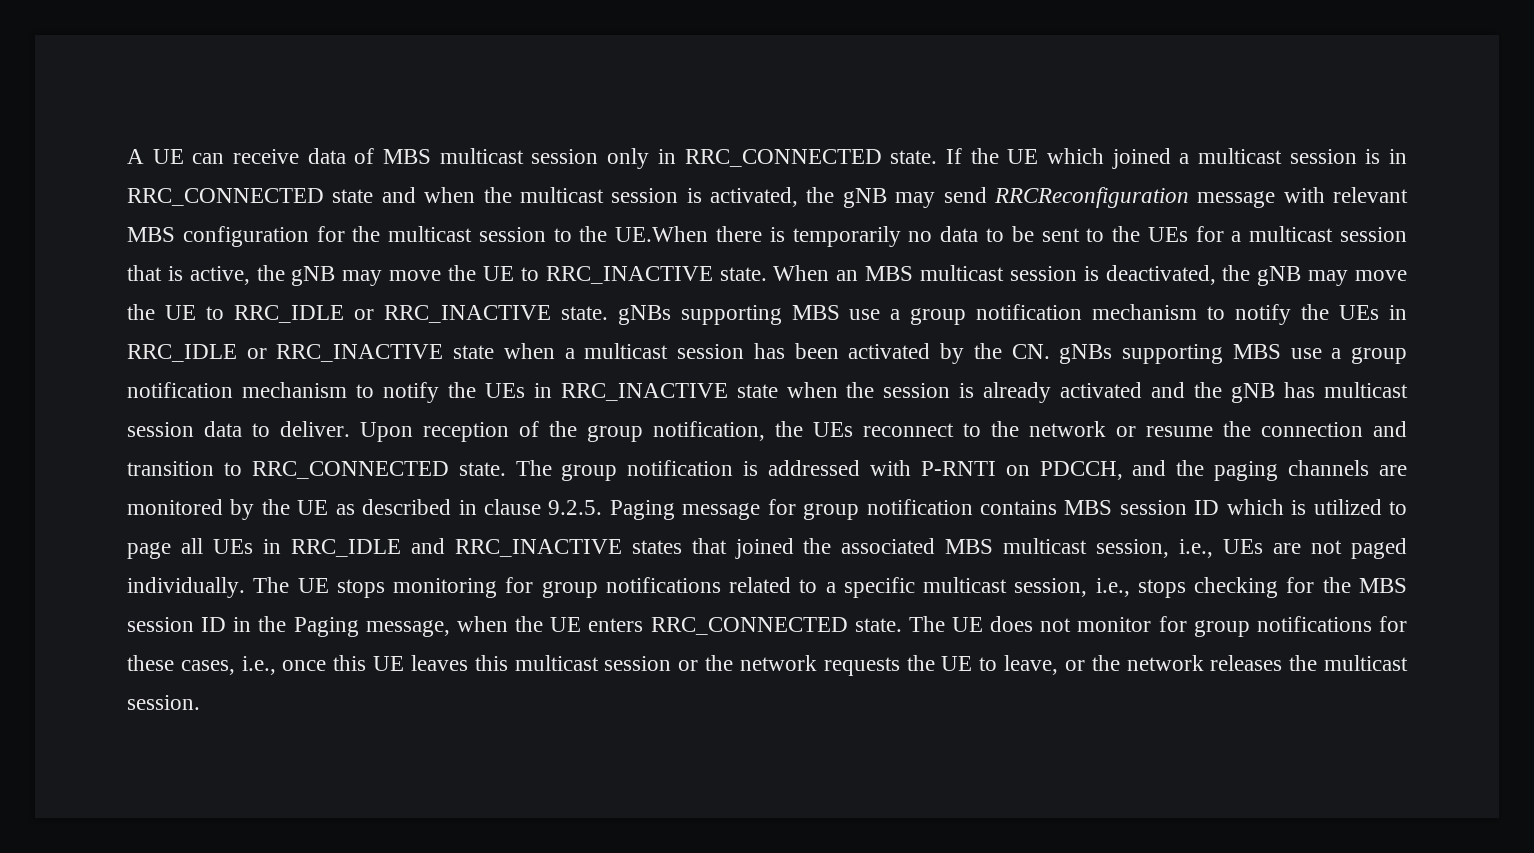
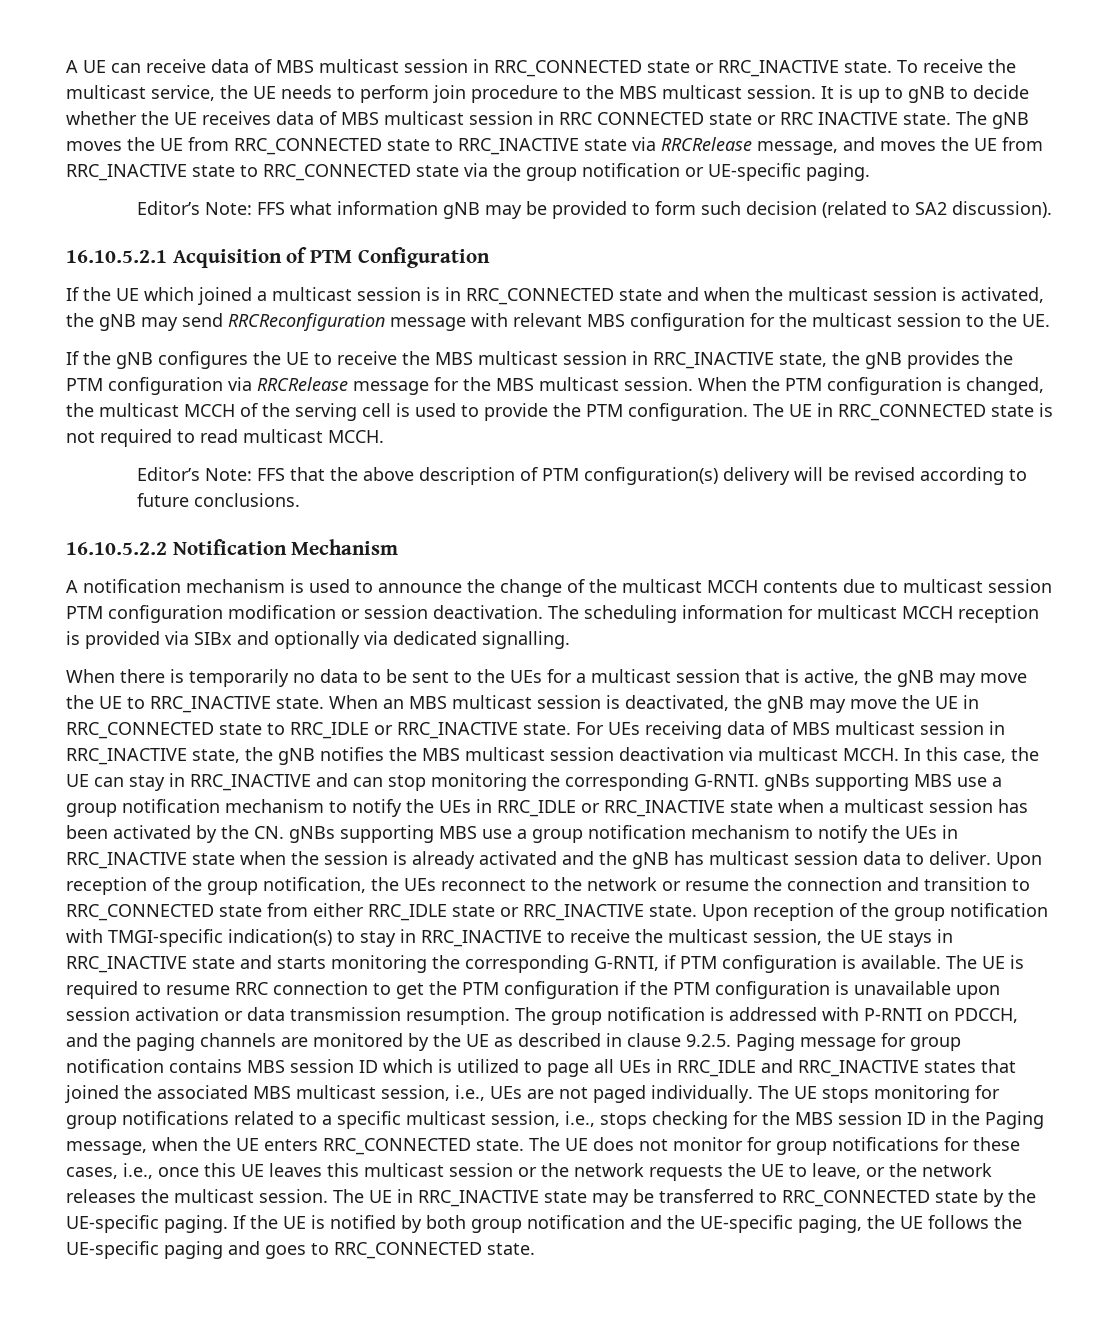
[607,148,938,169] only in RRC_CONNECTED state. -> [473,59,1016,77] [66,85,1029,103] [66,111,1029,129] [66,137,1043,155] [66,163,870,181] [136,201,1052,219] [66,247,490,268] in RRC_CONNECTED state or RRC_INACTIVE state. To receive the multicast service, the UE needs to perform join procedure to the MBS multicast session. It is up to gNB to decide whether the UE receives data of MBS multicast session in RRC CONNECTED state or RRC INACTIVE state. The gNB moves the UE from RRC_CONNECTED state to RRC_INACTIVE state via RRCRelease message, and moves the UE from RRC_INACTIVE state to RRC_CONNECTED state via the group notification or UE-specific paging. // Editor’s Note: FFS what information gNB may be provided to form such decision (related to SA2 discussion). // 16.10.5.2.1 Acquisition of PTM Configuration //
[615,226,709,242] UE.When -> [1022,314,1050,327] [66,351,1013,369] [66,377,1044,395] [66,403,1053,421] [66,429,384,447] [136,467,1027,485] [136,493,300,507] [66,539,399,555] [66,579,1052,597] [66,605,1039,623] [66,631,570,649] [66,669,115,683] UE. // If the gNB configures the UE to receive the MBS multicast session in RRC_INACTIVE state, the gNB provides the PTM configuration via RRCRelease message for the MBS multicast session. When the PTM configuration is changed, the multicast MCCH of the serving cell is used to provide the PTM configuration. The UE in RRC_CONNECTED state is not required to read multicast MCCH. // Editor’s Note: FFS that the above description of PTM configuration(s) delivery will be revised according to future conclusions. // 16.10.5.2.2 Notification Mechanism // A notification mechanism is used to announce the change of the multicast MCCH contents due to multicast session PTM configuration modification or session deactivation. The scheduling information for multicast MCCH reception is provided via SIBx and optionally via dedicated signalling. // When
(196, 312) none -> [963,695,979,709] [66,722,262,739] in RRC_CONNECTED state
(608, 313) none -> [576,721,1005,739] [66,747,1039,765] [66,773,759,791] For UEs receiving data of MBS multicast session in RRC_INACTIVE state, the gNB notifies the MBS multicast session deactivation via multicast MCCH. In this case, the UE can stay in RRC_INACTIVE and can stop monitoring the corresponding G-RNTI.
[458,462,506,476] state. -> [219,903,1048,921] [66,929,953,947] [66,955,1024,973] [66,981,1000,999] [66,1007,510,1025] state from either RRC_IDLE state or RRC_INACTIVE state. Upon reception of the group notification with TMGI-specific indication(s) to stay in RRC_INACTIVE to receive the multicast session, the UE stays in RRC_INACTIVE state and starts monitoring the corresponding G-RNTI, if PTM configuration is available. The UE is required to resume RRC connection to get the PTM configuration if the PTM configuration is unavailable upon session activation or data transmission resumption.
(200, 702) none -> [333,1189,1036,1207] [66,1215,1022,1233] [66,1241,535,1259] The UE in RRC_INACTIVE state may be transferred to RRC_CONNECTED state by the UE-specific paging. If the UE is notified by both group notification and the UE-specific paging, the UE follows the UE-specific paging and goes to RRC_CONNECTED state.

